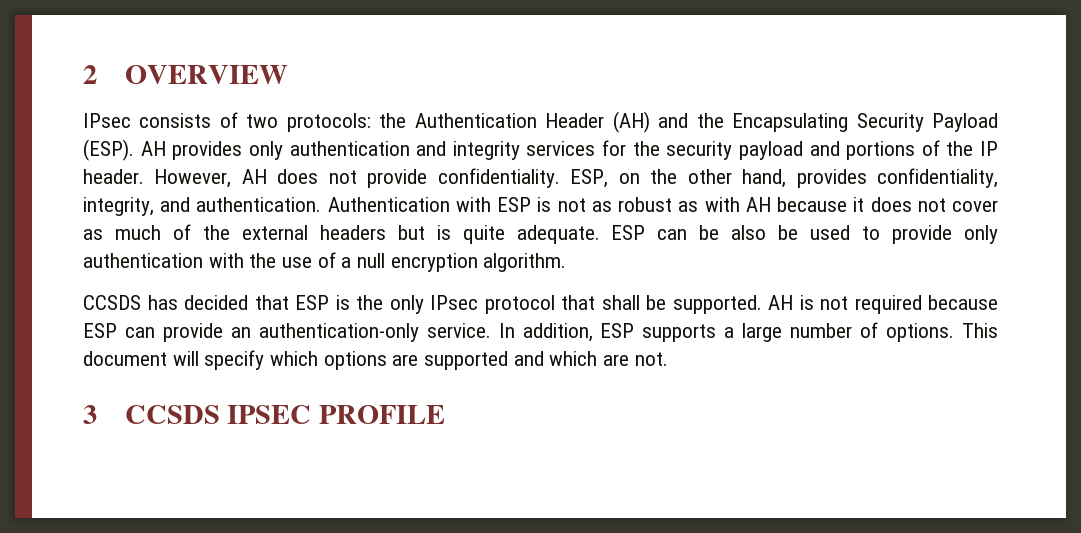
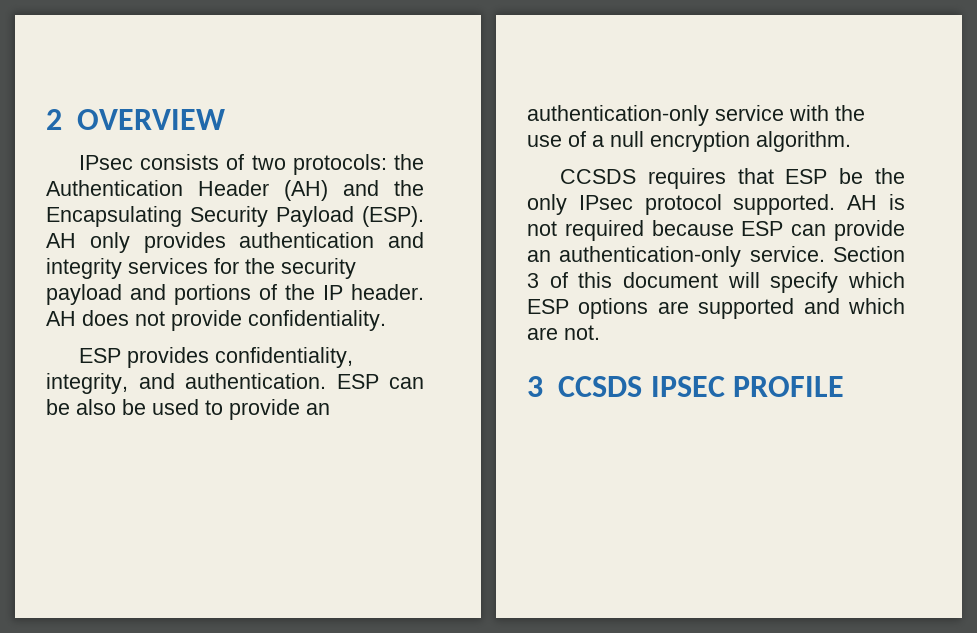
[172,141,283,160] provides only -> [89,232,226,253] only provides
[154,169,232,188] However, -> (424, 292) none
[570,169,787,188] ESP, on the other hand, -> [79,348,122,363] // ESP
[327,197,999,212] [83,224,600,244] Authentication with ESP is not as robust as with AH because it does not cover as much of the external headers but is quite adequate. -> (326, 381) none
[964,225,999,244] [83,253,203,268] only authentication -> [306,403,330,415] [527,105,784,126] an authentication-only service
[147,295,248,310] has decided -> [647,168,726,189] requires
[335,295,350,310] is -> [839,168,864,184] be
[561,295,666,310] that shall be -> (722, 204) none
[498,322,998,342] In addition, ESP supports a large number of options. This -> [833,246,905,262] [527,272,613,288] Section 3 of this
(319, 358) none -> [527,299,569,314] ESP

